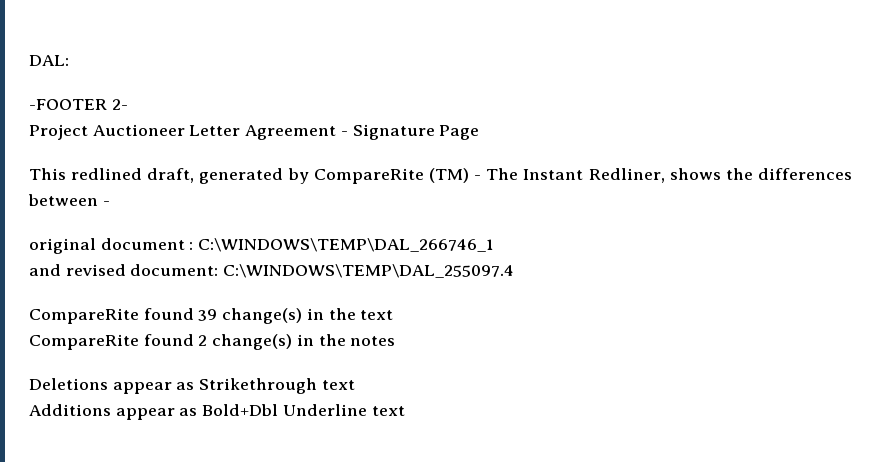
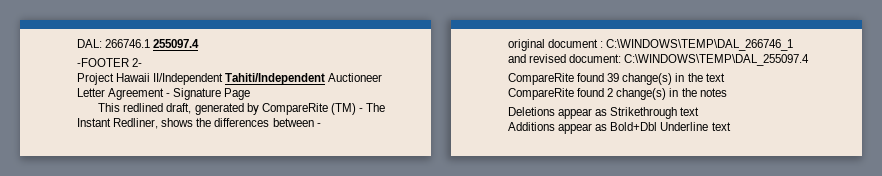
(69, 60) none -> [105,39,200,48] 266746.1 255097.4
(88, 132) none -> [116,73,326,85] Hawaii II/Independent Tahiti/Independent

